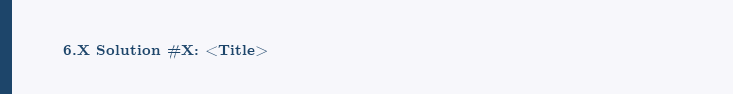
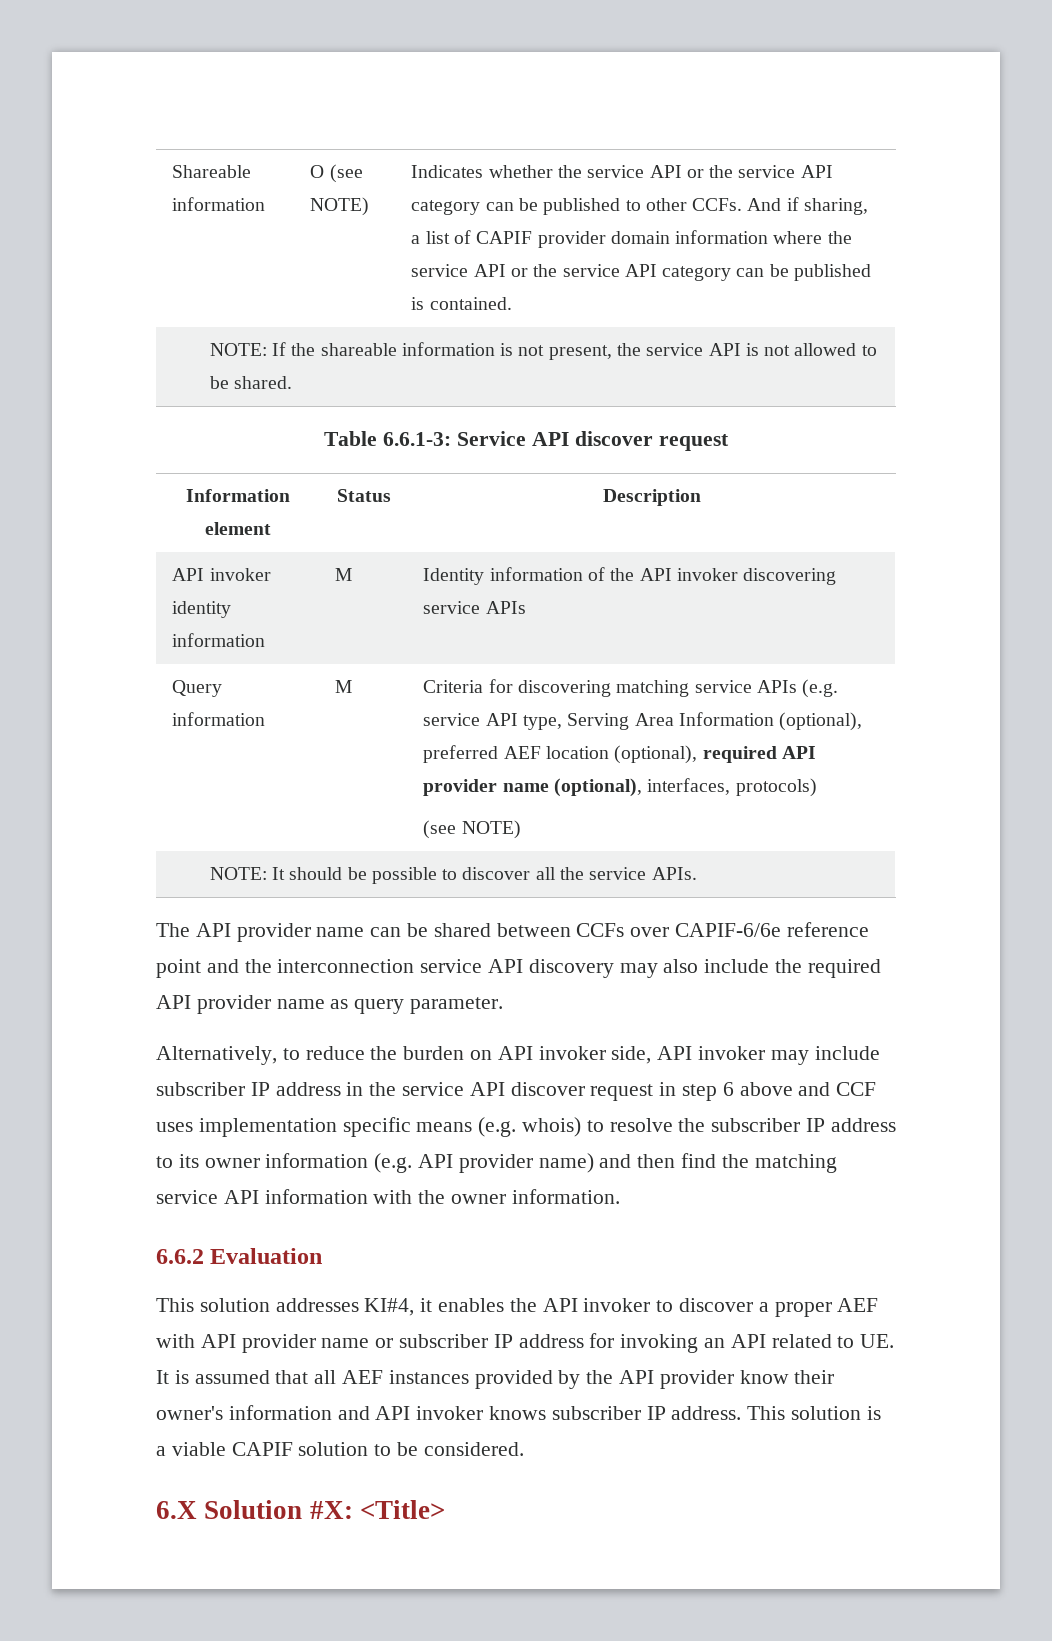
(63, 50) none -> [172,165,252,178] [172,197,266,211] [310,164,363,183] [310,197,370,216] [411,165,833,178] [411,197,868,215] [411,230,852,248] [411,264,871,281] [411,297,512,310] [209,342,877,360] [209,376,293,389] [324,431,729,451] [186,489,290,502] [205,522,271,535] [336,489,391,502] [602,489,701,506] [172,568,271,581] [172,601,232,618] [172,633,266,647] [335,568,353,581] [423,567,837,585] [423,601,526,614] [172,680,223,697] [172,712,266,726] [335,680,353,693] [423,679,839,698] [423,712,863,731] [423,745,816,764] [423,778,817,797] [423,820,521,839] [209,867,697,884] [156,922,869,942] [156,959,881,978] [156,995,504,1014] [156,1046,880,1065] [156,1082,877,1101] [156,1117,896,1137] [156,1153,837,1173] [156,1189,620,1204] [156,1248,323,1264] [156,1298,879,1317] [156,1333,895,1353] [156,1370,835,1389] [156,1405,881,1420] [156,1442,524,1456] Shareable information | O (see NOTE) | Indicates whether the service API or the service API category can be published to other CCFs. And if sharing, a list of CAPIF provider domain information where the service API or the service API category can be published is contained. // NOTE: If the shareable information is not present, the service API is not allowed to be shared. // Table 6.6.1-3: Service API discover request // Information element | Status | Description // API invoker identity information | M | Identity information of the API invoker discovering service APIs // Query information | M | Criteria for discovering matching service APIs (e.g. service API type, Serving Area Information (optional), preferred AEF location (optional), required API provider name (optional), interfaces, protocols) // (see NOTE) // NOTE: It should be possible to discover all the service APIs. // The API provider name can be shared between CCFs over CAPIF-6/6e reference point and the interconnection service API discovery may also include the required API provider name as query parameter. // Alternatively, to reduce the burden on API invoker side, API invoker may include subscriber IP address in the service API discover request in step 6 above and CCF uses implementation specific means (e.g. whois) to resolve the subscriber IP address to its owner information (e.g. API provider name) and then find the matching service API information with the owner information. // 6.6.2 Evaluation // This solution addresses KI#4, it enables the API invoker to discover a proper AEF with API provider name or subscriber IP address for invoking an API related to UE. It is assumed that all AEF instances provided by the API provider know their owner's information and API invoker knows subscriber IP address. This solution is a viable CAPIF solution to be considered. //

